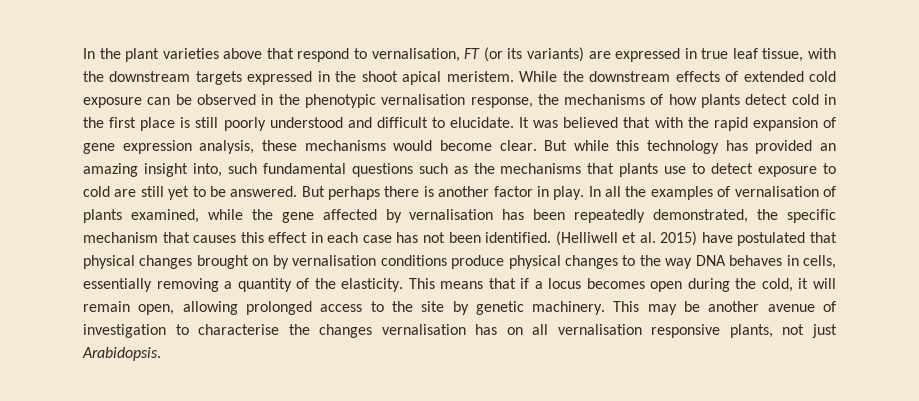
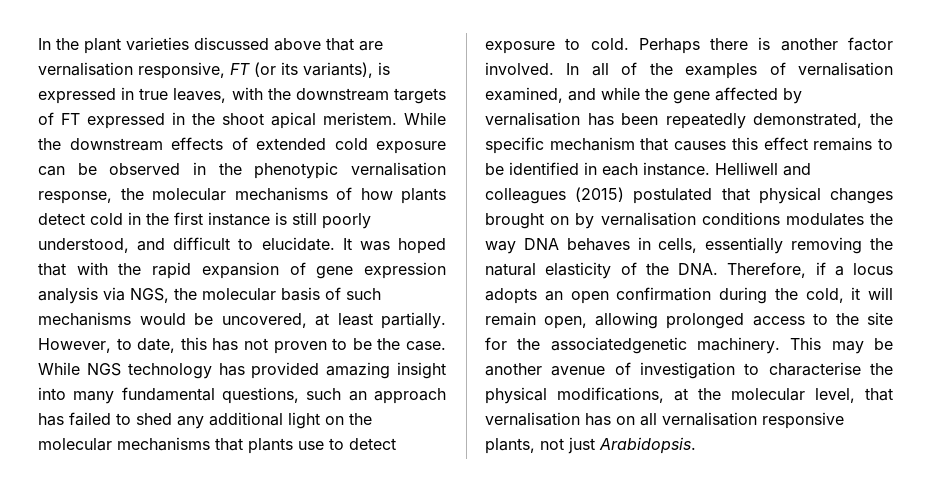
(219, 53) none -> [194,37,269,50] discussed
[297,48,460,62] respond to vernalisation, -> [359,41,383,51] [38,62,225,79] are vernalisation responsive,
[526,47,611,62] variants) are -> [303,62,390,78] variants), is
[732,48,804,62] leaf tissue, -> [173,88,227,103] leaves,
(242, 78) none -> [38,112,80,125] of FT
(559, 99) none -> [152,188,226,201] molecular
[140,117,176,131] place -> [208,212,270,226] instance
[269,117,343,128] understood -> [38,238,129,253] understood,
[563,117,619,128] believed -> [398,238,447,254] hoped
[199,140,640,154] analysis, these mechanisms would become clear. But while this -> [38,287,381,304] [38,312,446,329] [38,337,447,354] [38,362,121,376] analysis via NGS, the molecular basis of such mechanisms would be uncovered, at least partially. However, to date, this has not proven to be the case. While NGS
[820,143,836,151] an -> (320, 370) none
[192,163,495,177] into, such fundamental questions such as the -> [38,387,446,404] [38,412,372,429] [38,438,112,451] into many fundamental questions, such an approach has failed to shed any additional light on the molecular
[83,186,381,200] cold are still yet to be answered. But perhaps -> [590,38,700,54] cold. Perhaps
[536,186,585,200] in play. -> [485,62,554,75] involved.
(622, 191) none -> [621,62,638,75] of
[823,186,837,197] [83,209,199,223] of plants examined, -> [485,87,596,103] examined, and
[310,231,733,246] in each case has not been identified. (Helliwell et al. 2015) have -> [813,137,893,151] [485,162,811,176] [485,187,625,204] remains to be identified in each instance. Helliwell and colleagues (2015)
[451,255,636,269] produce physical changes to -> [785,213,864,226] modulates
[224,278,683,292] a quantity of the elasticity. This means that if a locus becomes open -> [870,238,893,250] [485,262,893,279] [485,287,712,304] the natural elasticity of the DNA. Therefore, if a locus adopts an open confirmation
[452,301,524,315] by genetic -> [485,337,687,354] for the associatedgenetic
[319,324,373,338] changes -> [485,387,893,404] physical modifications, at the molecular level, that

